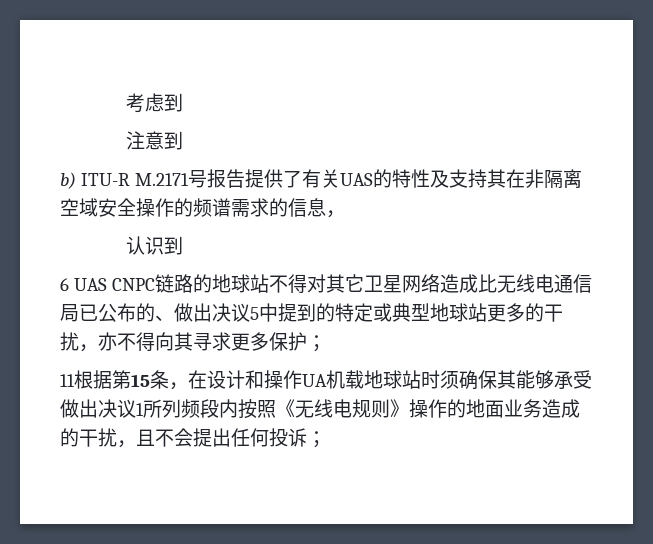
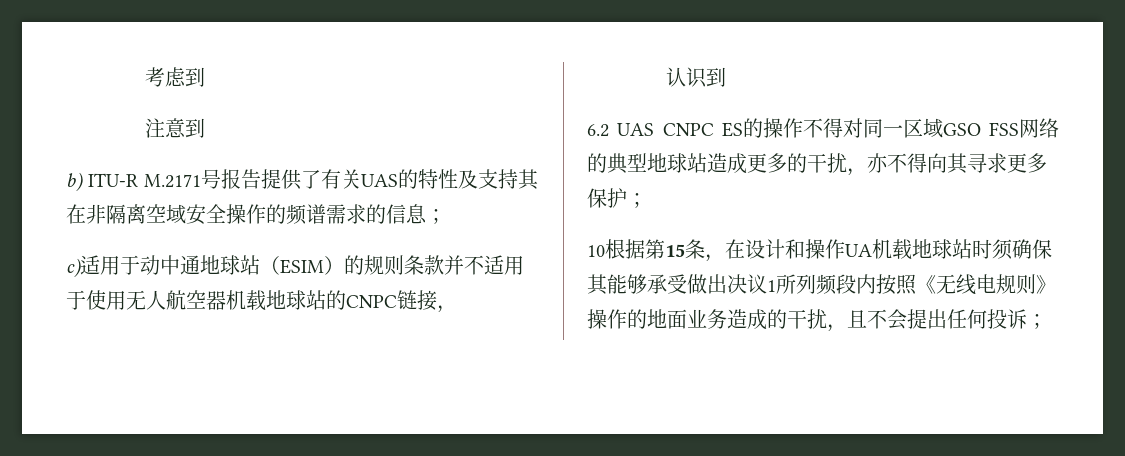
(326, 207) none -> [426,209,446,224] [66,255,524,278] [66,290,437,311] ； // c)适用于动中通地球站（ESIM）的规则条款并不适用于使用无人航空器机载地球站的CNPC链接
[60,278,69,291] 6 -> [587,124,609,137] 6.2
[155,274,593,293] [60,303,392,322] 链路的地球站不得对其它卫星网络造成比无线电通信局已公布的、做出决议5中提到的特定或 -> [721,118,1059,138] [587,153,607,173] ES的操作不得对同一区域GSO FSS网络的
(487, 312) none -> [707,153,747,174] 造成
[60,374,75,387] 11 -> [587,245,605,257] 10

